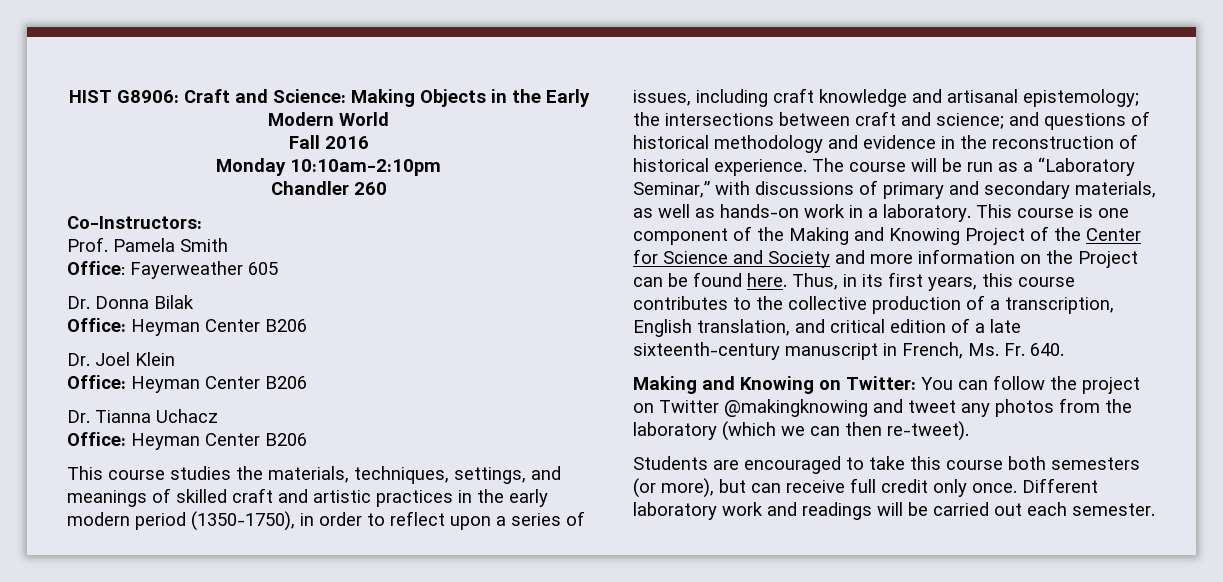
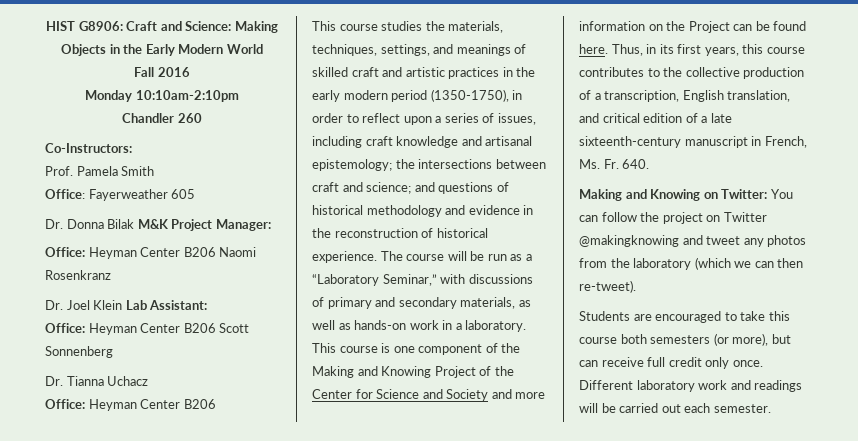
[67,318,307,336] // Office: Heyman Center B206 -> [137,219,271,231] [45,247,257,259] [45,270,111,280] M&K Project Manager: // Office: Heyman Center B206 Naomi Rosenkranz
[67,375,307,393] // Office: Heyman Center B206 -> [125,300,208,310] [45,323,250,335] [45,346,113,358] Lab Assistant: // Office: Heyman Center B206 Scott Sonnenberg

